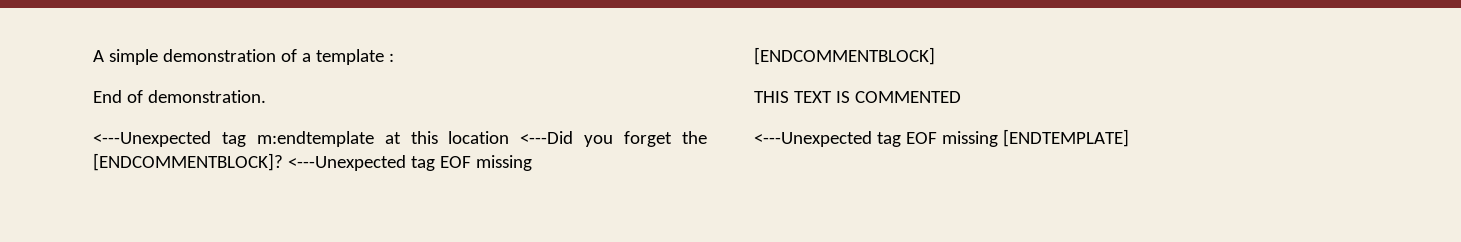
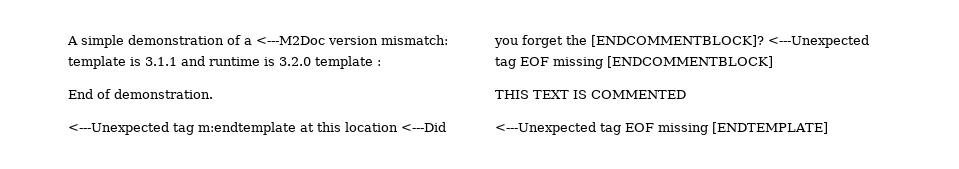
(311, 57) none -> [256,35,448,45] [68,56,311,69] <---M2Doc version mismatch: template is 3.1.1 and runtime is 3.2.0

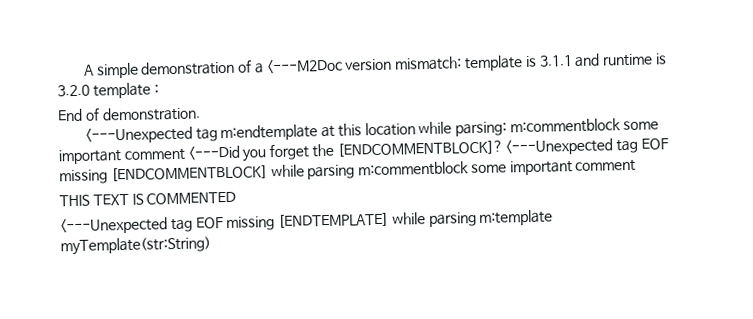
(398, 127) none -> [418,118,659,137] [58,148,185,165] while parsing: m:commentblock some important comment
(773, 62) none -> [270,159,637,180] while parsing m:commentblock some important comment
(828, 128) none -> [391,209,554,227] [60,236,211,256] while parsing m:template myTemplate(str:String)

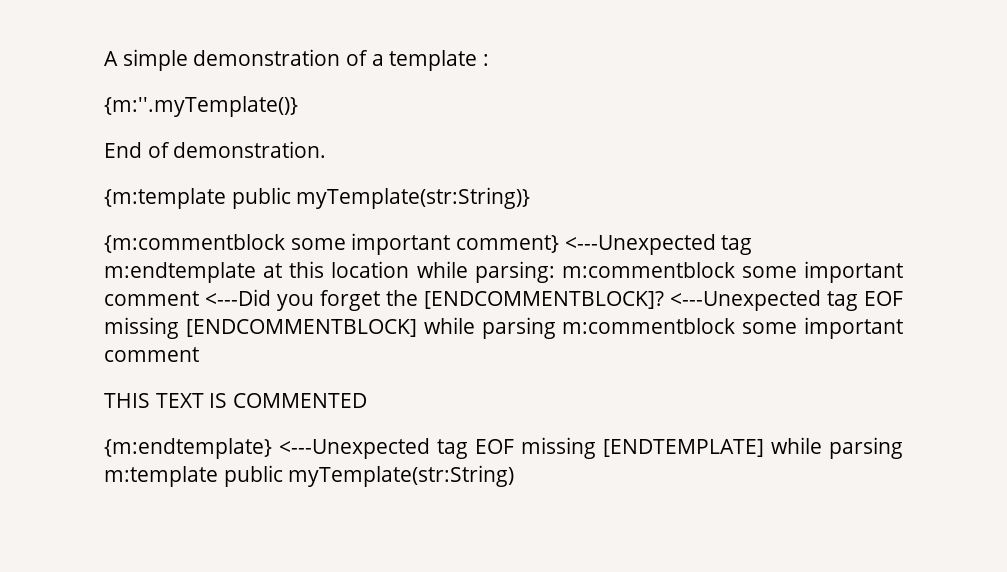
[266,53,667,75] [57,84,90,97] <---M2Doc version mismatch: template is 3.1.1 and runtime is 3.2.0 -> (384, 60) none
(159, 89) none -> [104,96,298,117] // {m:''.myTemplate()}
(201, 114) none -> [104,187,531,209] [104,233,560,255] {m:template public myTemplate(str:String)} // {m:commentblock some important comment}
(237, 198) none -> [104,438,272,459] {m:endtemplate}
(554, 217) none -> [223,465,283,487] public

